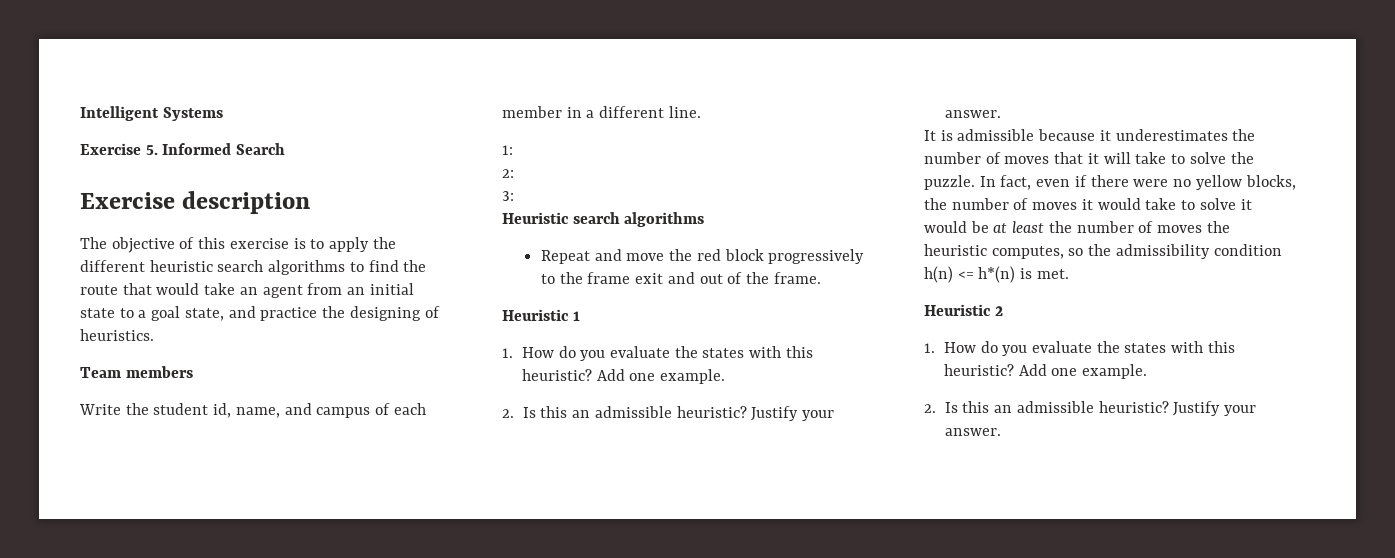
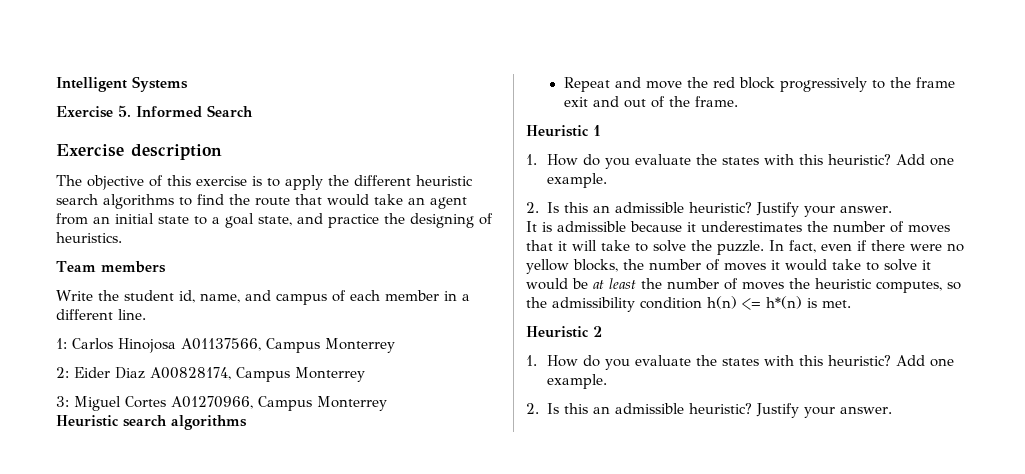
[502,169,514,178] [502,191,514,201] // 2: // 3: -> [72,338,395,353] [56,367,365,382] [56,396,387,411] Carlos Hinojosa A01137566, Campus Monterrey // 2: Eider Diaz A00828174, Campus Monterrey // 3: Miguel Cortes A01270966, Campus Monterrey

